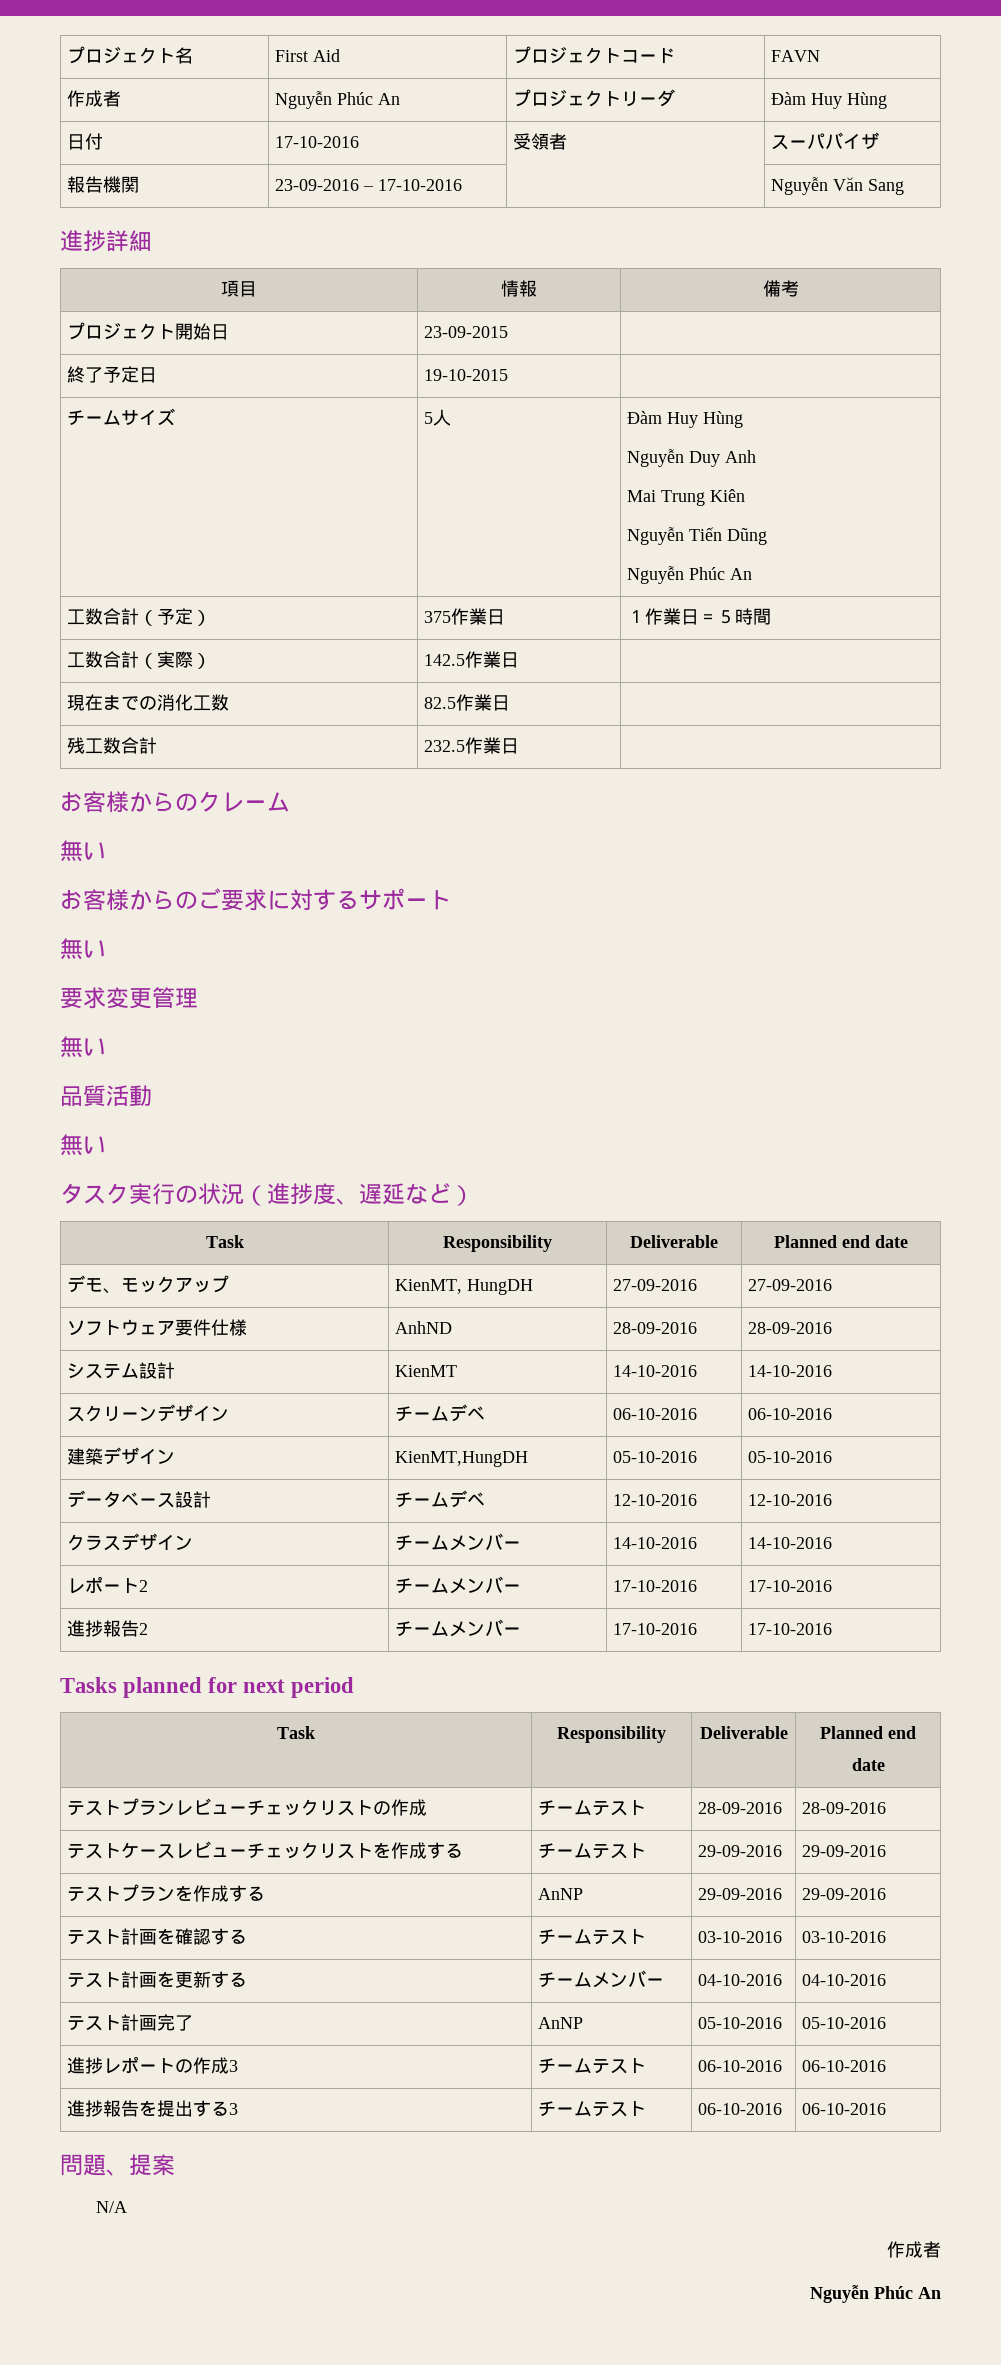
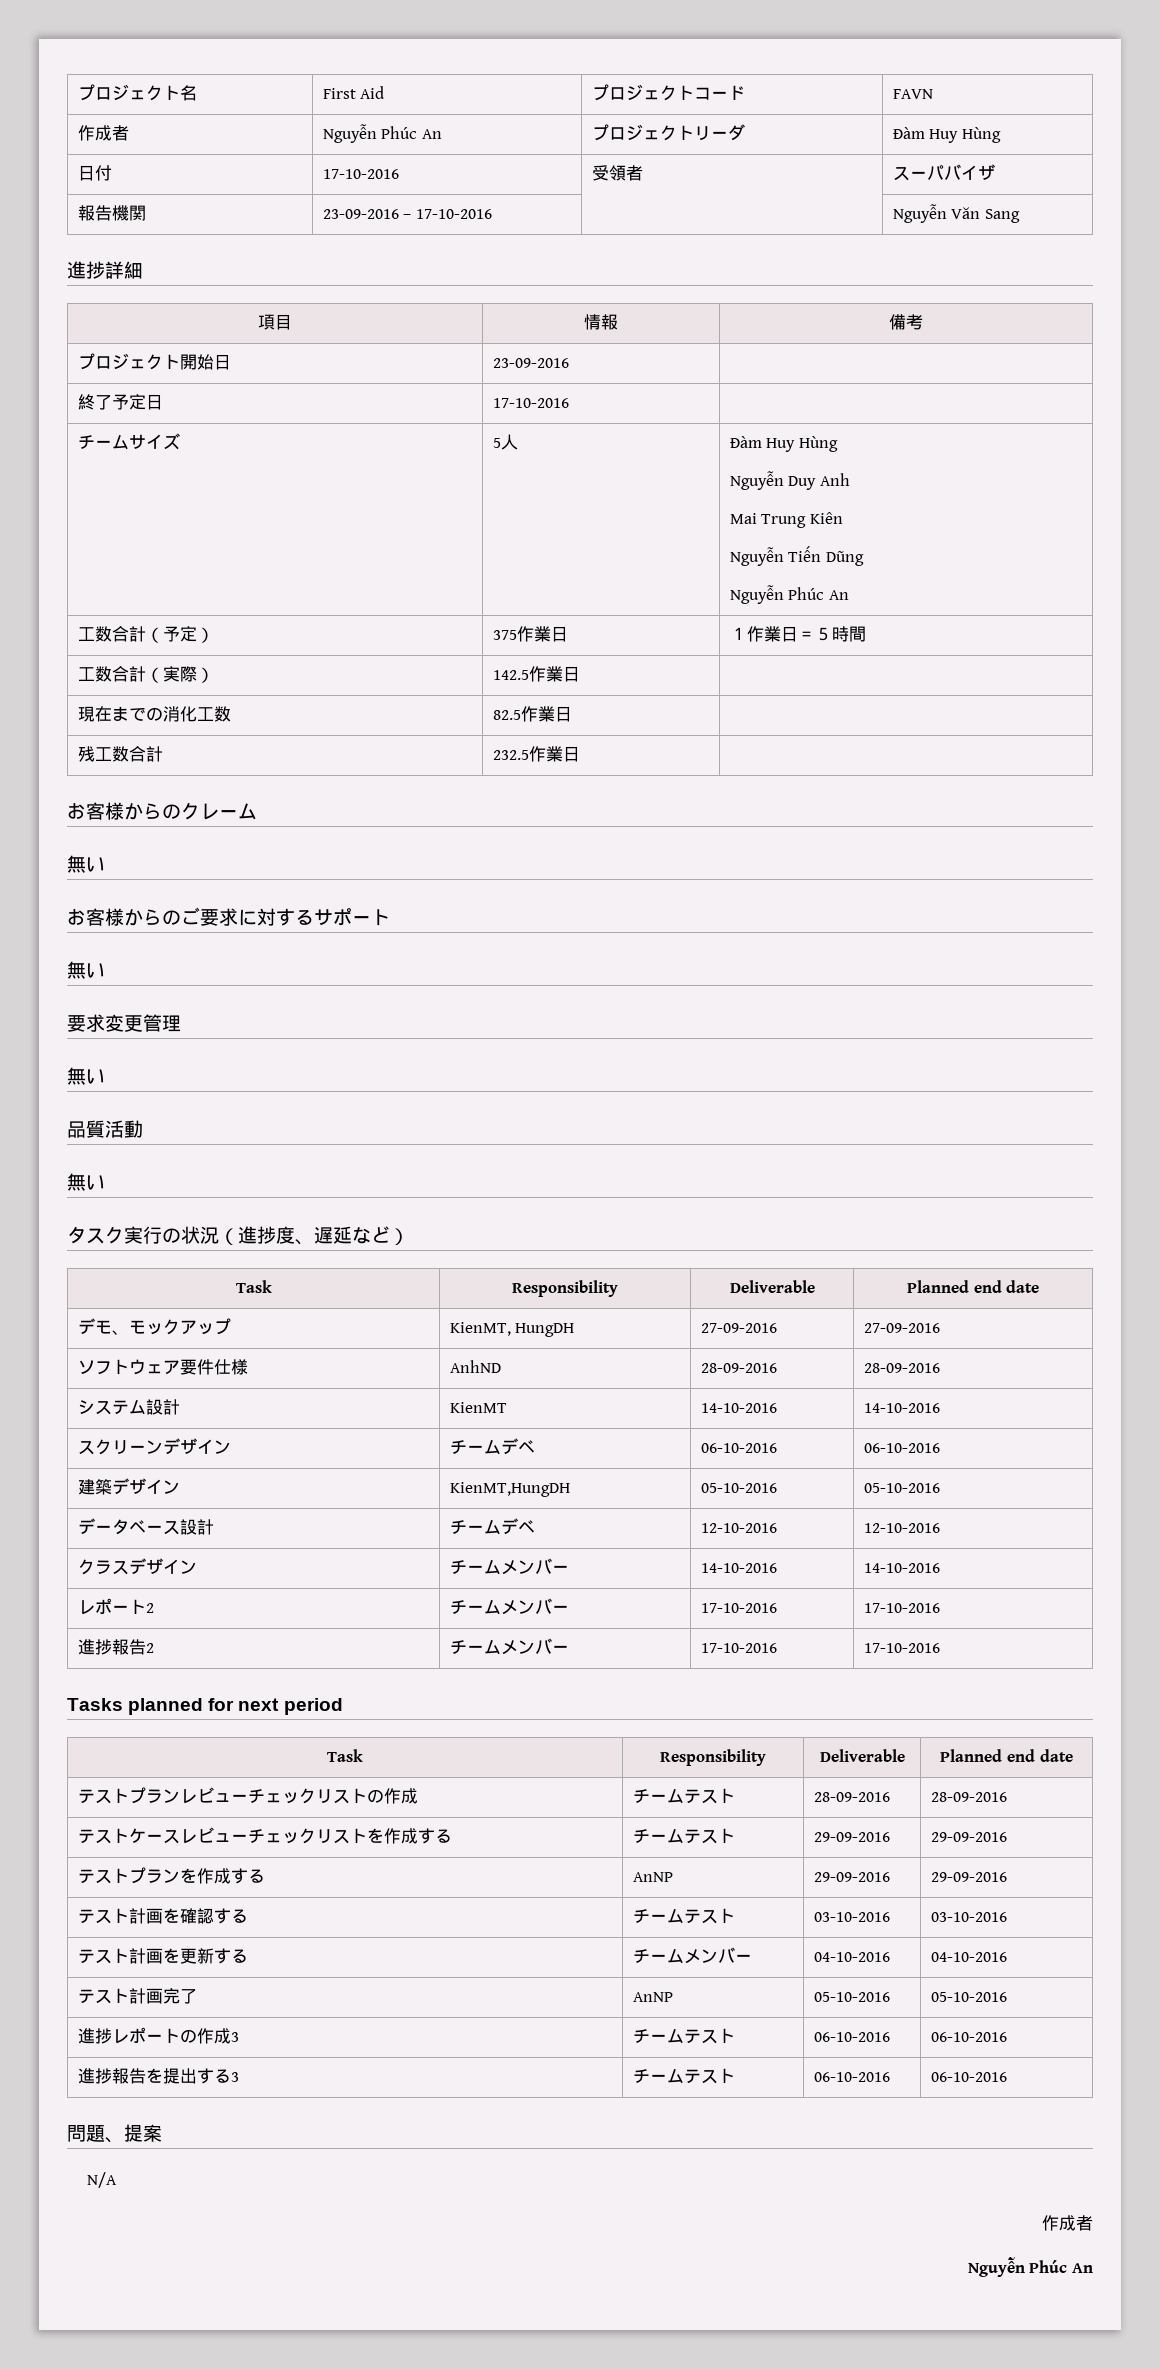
[424,326,509,338] 23-09-2015 -> [492,358,569,368] 23-09-2016
[424,369,509,381] 19-10-2015 -> [492,398,569,408] 17-10-2016

